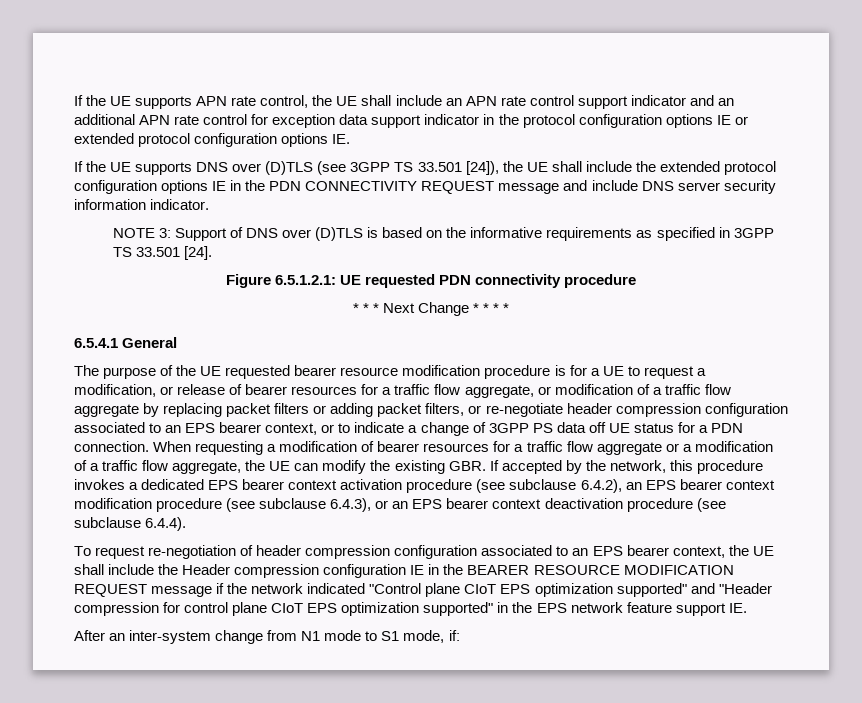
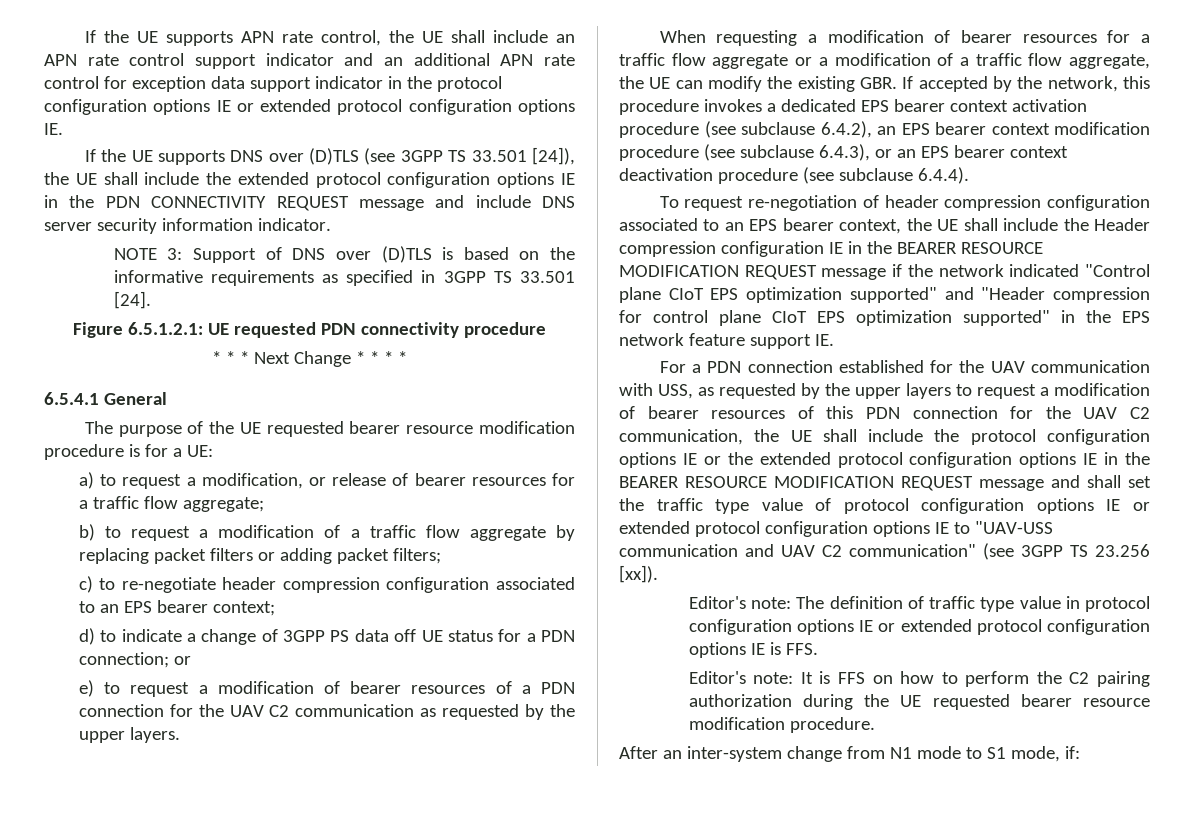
[602,366,624,376] UE -> [186,445,213,457] [78,472,94,489] UE: // a)
[464,385,551,398] aggregate, or -> [182,497,264,512] [78,524,209,541] aggregate; // b) to request a
[425,403,482,416] filters, or -> [392,548,441,564] [78,576,116,593] filters; // c) to
[265,423,335,435] context, or -> [212,601,275,616] [78,628,95,645] context; // d)
[74,441,149,452] connection. -> [78,652,191,668] [78,680,576,697] [78,704,575,720] [78,727,180,743] connection; or // e) to request a modification of bearer resources of a PDN connection for the UAV C2 communication as requested by the upper layers. //
(747, 608) none -> [659,360,1150,373] [619,383,1150,399] [619,406,1150,419] [619,429,1150,445] [619,452,1150,468] [619,475,1151,491] [619,498,1150,514] [619,521,1053,537] [619,543,1150,560] [619,565,658,583] [688,596,1150,612] [688,619,1150,635] [688,642,818,658] [688,671,1150,687] [688,694,1150,710] [688,717,875,733] // For a PDN connection established for the UAV communication with USS, as requested by the upper layers to request a modification of bearer resources of this PDN connection for the UAV C2 communication, the UE shall include the protocol configuration options IE or the extended protocol configuration options IE in the BEARER RESOURCE MODIFICATION REQUEST message and shall set the traffic type value of protocol configuration options IE or extended protocol configuration options IE to "UAV-USS communication and UAV C2 communication" (see 3GPP TS 23.256 [xx]). // Editor's note: The definition of traffic type value in protocol configuration options IE or extended protocol configuration options IE is FFS. // Editor's note: It is FFS on how to perform the C2 pairing authorization during the UE requested bearer resource modification procedure.

